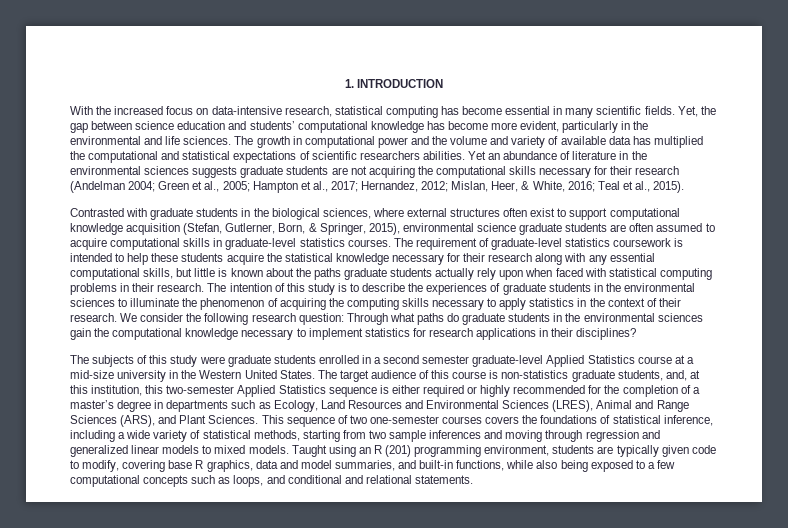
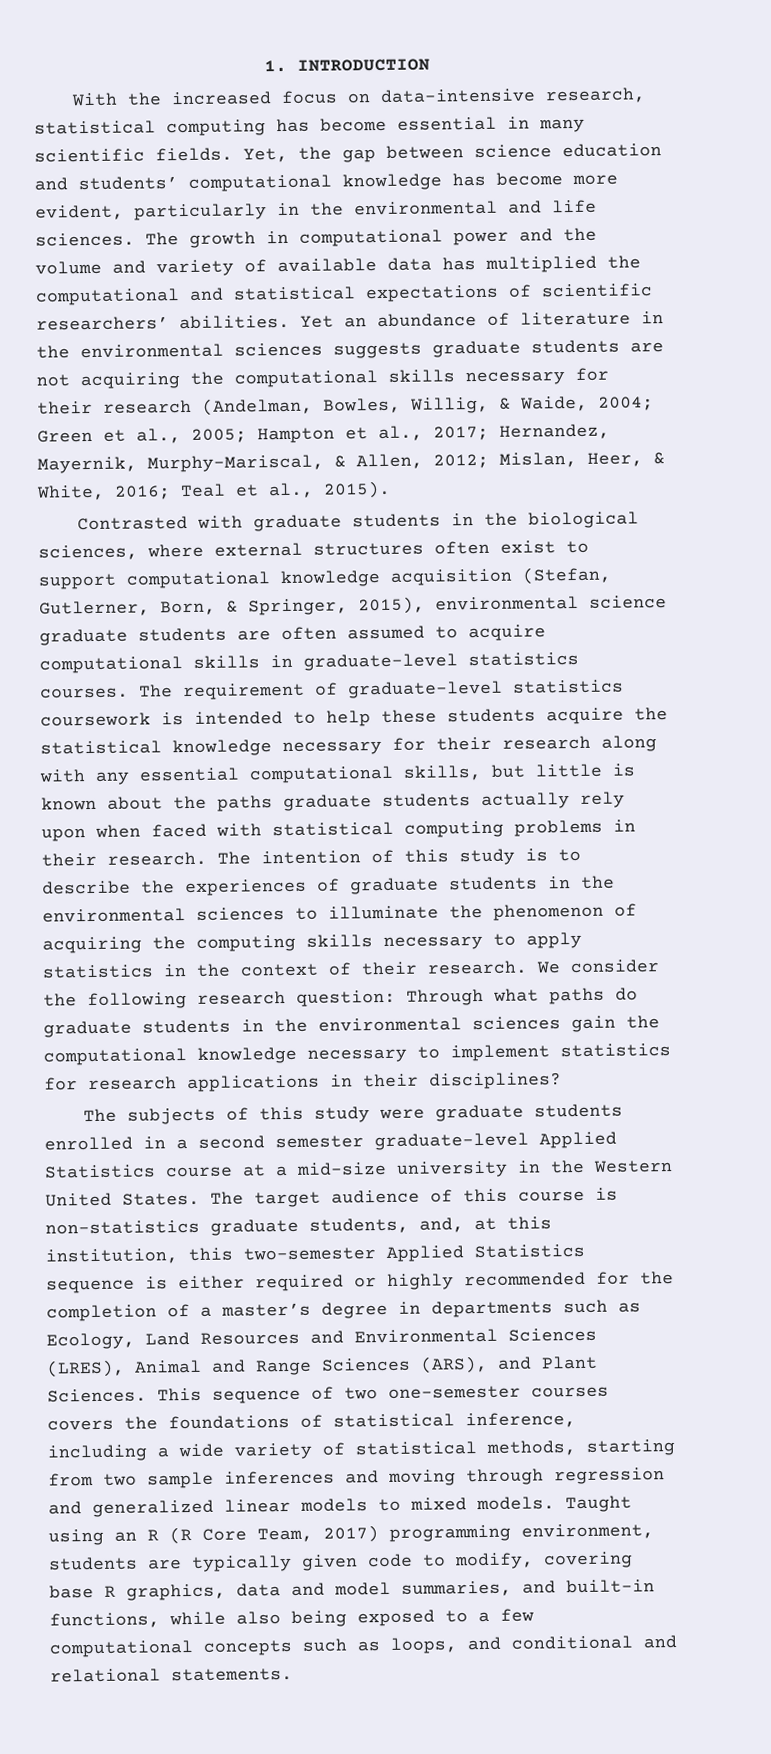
[359,151,420,160] researchers -> [36,316,169,331] researchers’
[70,181,125,193] (Andelman -> [202,395,588,416] (Andelman, Bowles, Willig, & Waide,
(419, 186) none -> [37,453,423,474] Mayernik, Murphy-Mariscal, & Allen,
[385,445,412,457] (201) -> [169,1525,379,1545] (R Core Team, 2017)

